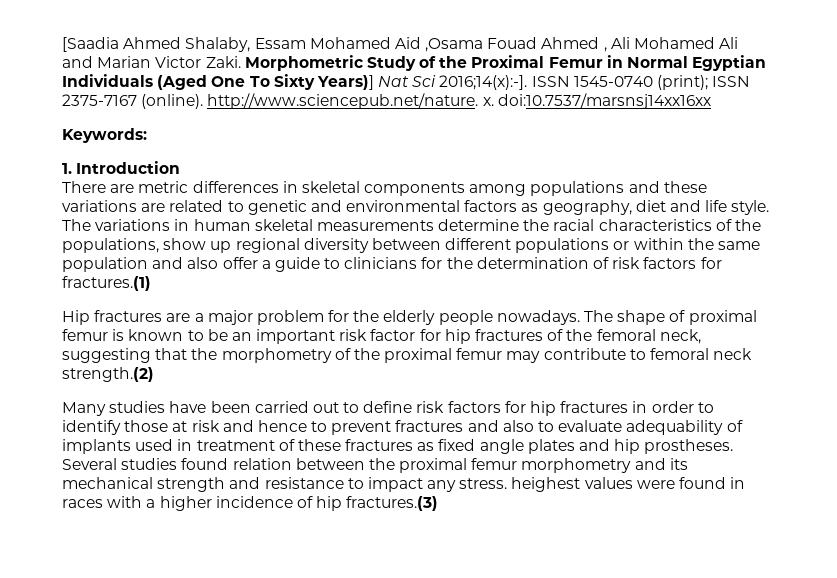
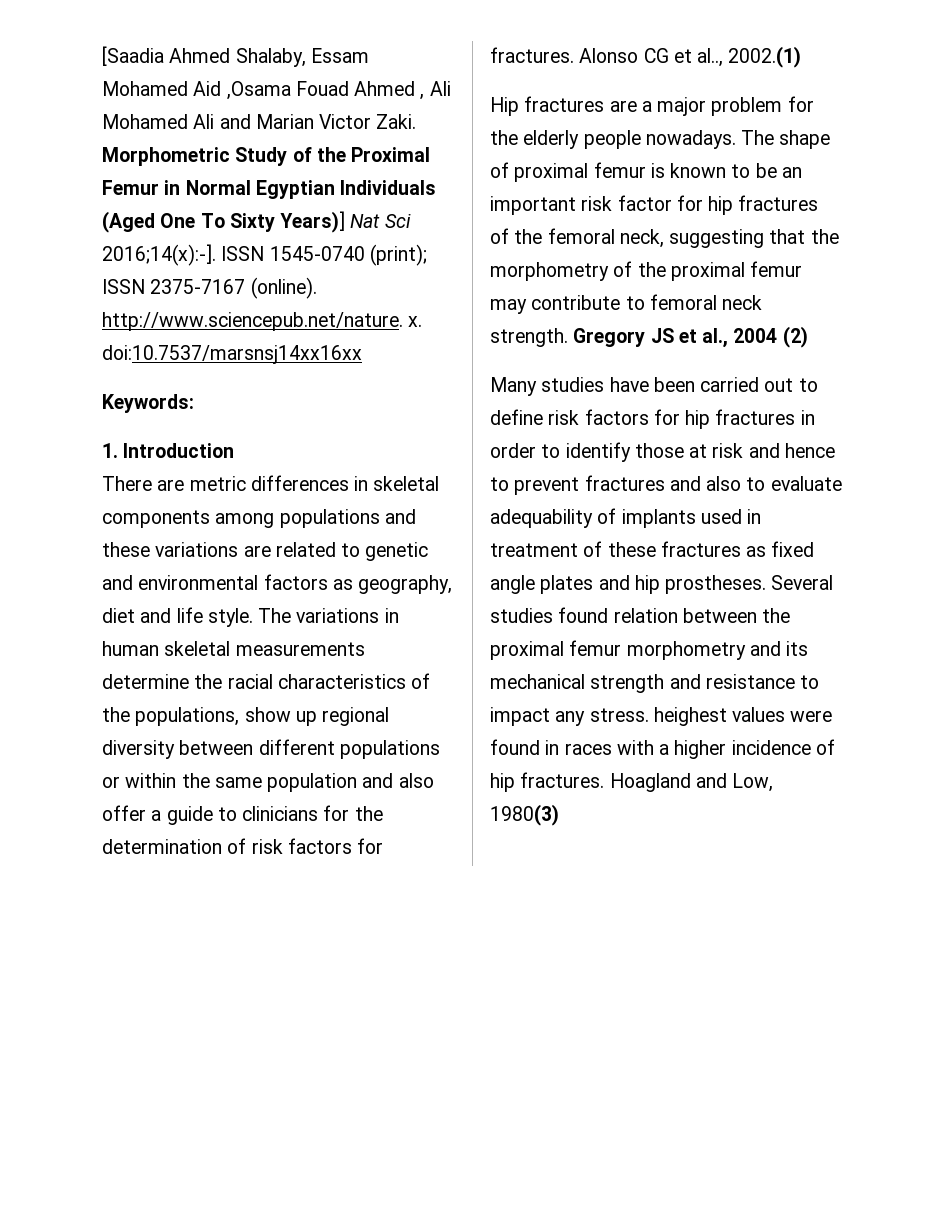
[62,276,151,291] fractures.(1) -> [490,46,802,68] fractures. Alonso CG et al.., 2002.(1)
[62,367,154,382] strength.(2) -> [490,326,808,348] strength. Gregory JS et al., 2004 (2)
[346,496,439,511] fractures.(3) -> [520,772,774,792] [490,804,559,826] fractures. Hoagland and Low, 1980(3)

